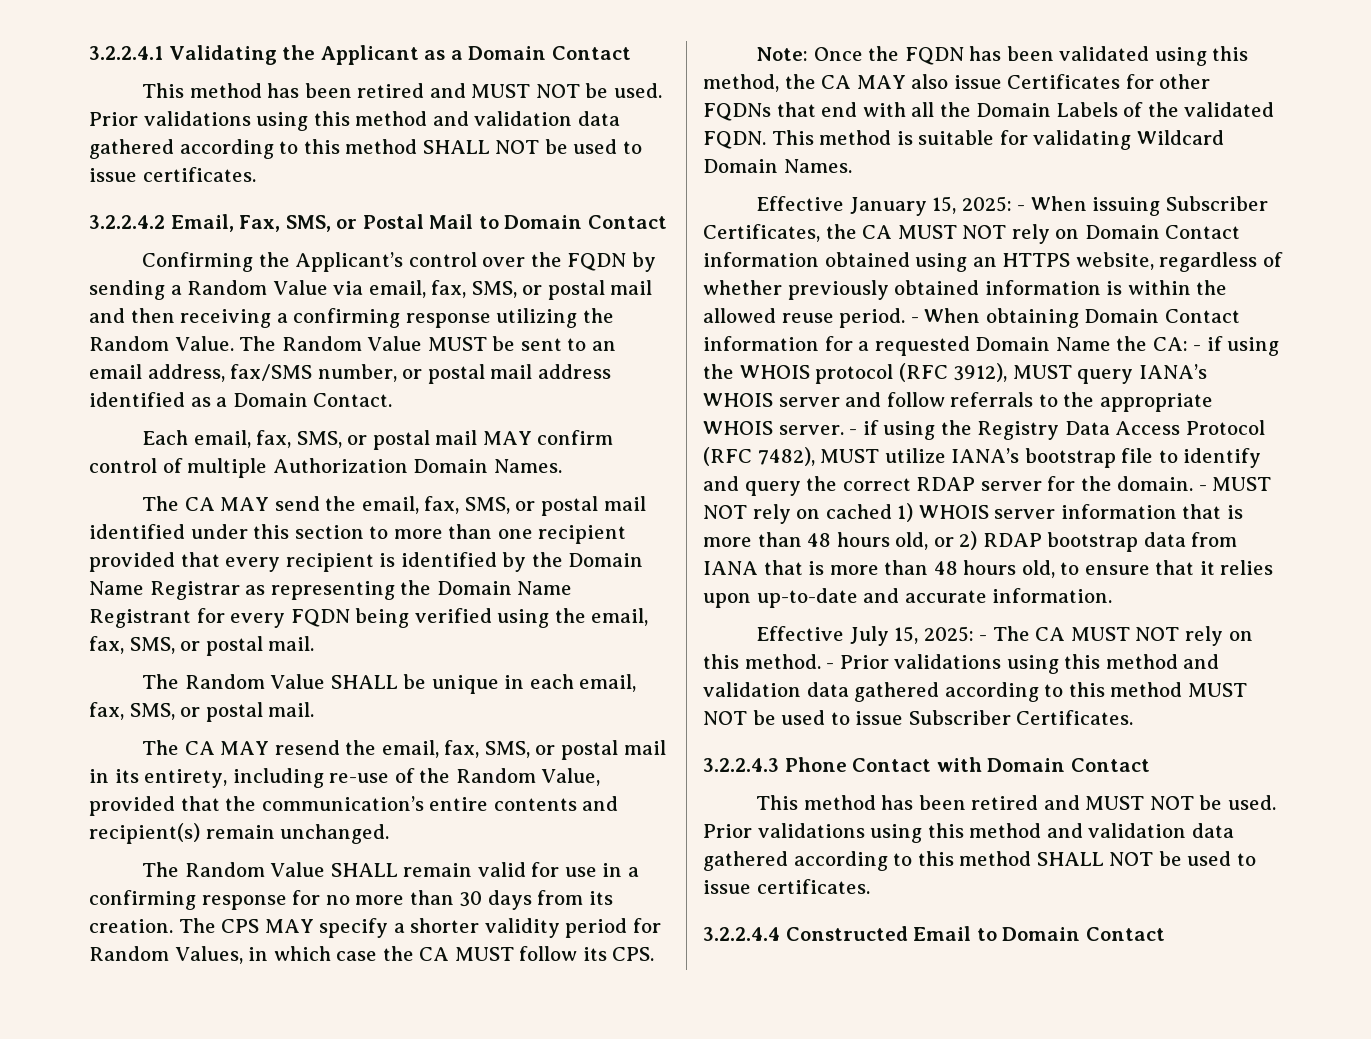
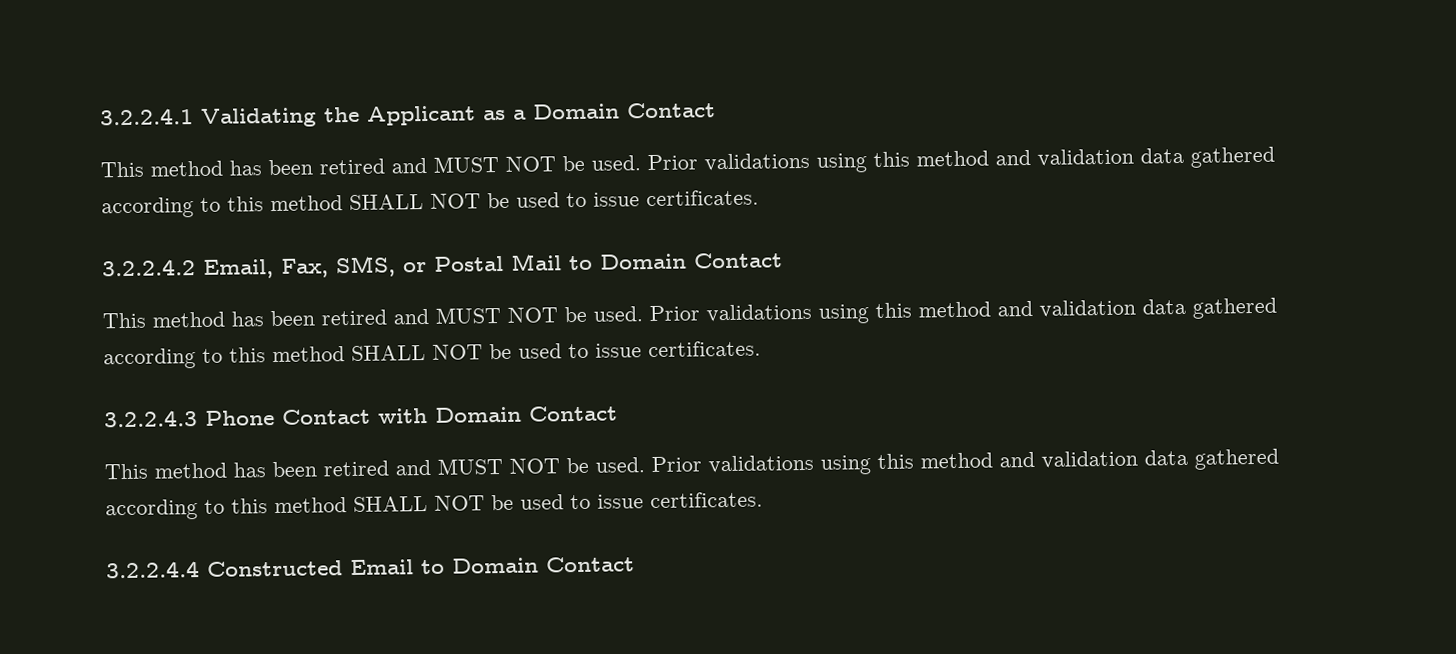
[142,252,656,272] [89,280,653,300] [89,308,614,328] [89,336,616,351] [89,364,611,384] [89,392,393,407] [142,430,614,450] [89,458,562,478] [142,496,646,516] [89,524,627,544] [89,552,644,572] [89,580,573,600] [89,608,649,628] [89,636,315,656] [142,674,637,694] [89,702,315,722] [142,740,666,760] [89,768,601,788] [89,796,619,816] [89,823,390,844] [142,862,639,877] [89,890,613,910] [89,918,661,938] [89,946,655,964] [756,46,1249,66] [703,74,1211,92] [703,102,1275,121] [703,130,1224,150] [703,159,852,173] [756,196,1268,216] [703,224,1241,244] [703,252,1283,272] [703,280,1228,300] [703,308,1240,328] [703,336,1280,356] [703,363,1207,384] [703,392,1213,412] [703,420,1265,440] [703,447,1262,468] [703,476,1272,496] [703,503,1243,524] [703,531,1238,552] [703,560,1274,578] [703,588,1113,608] [756,626,1253,646] [703,654,835,669] Confirming the Applicant’s control over the FQDN by sending a Random Value via email, fax, SMS, or postal mail and then receiving a confirming response utilizing the Random Value. The Random Value MUST be sent to an email address, fax/SMS number, or postal mail address identified as a Domain Contact. // Each email, fax, SMS, or postal mail MAY confirm control of multiple Authorization Domain Names. // The CA MAY send the email, fax, SMS, or postal mail identified under this section to more than one recipient provided that every recipient is identified by the Domain Name Registrar as representing the Domain Name Registrant for every FQDN being verified using the email, fax, SMS, or postal mail. // The Random Value SHALL be unique in each email, fax, SMS, or postal mail. // The CA MAY resend the email, fax, SMS, or postal mail in its entirety, including re-use of the Random Value, provided that the communication’s entire contents and recipient(s) remain unchanged. // The Random Value SHALL remain valid for use in a confirming response for no more than 30 days from its creation. The CPS MAY specify a shorter validity period for Random Values, in which case the CA MUST follow its CPS. // Note: Once the FQDN has been validated using this method, the CA MAY also issue Certificates for other FQDNs that end with all the Domain Labels of the validated FQDN. This method is suitable for validating Wildcard Domain Names. // Effective January 15, 2025: - When issuing Subscriber Certificates, the CA MUST NOT rely on Domain Contact information obtained using an HTTPS website, regardless of whether previously obtained information is within the allowed reuse period. - When obtaining Domain Contact information for a requested Domain Name the CA: - if using the WHOIS protocol (RFC 3912), MUST query IANA’s WHOIS server and follow referrals to the appropriate WHOIS server. - if using the Registry Data Access Protocol (RFC 7482), MUST utilize IANA’s bootstrap file to identify and query the correct RDAP server for the domain. - MUST NOT rely on cached 1) WHOIS server information that is more than 48 hours old, or 2) RDAP bootstrap data from IANA that is more than 48 hours old, to ensure that it relies upon up-to-date and accurate information. // Effective July 15, 2025: - The CA MUST NOT rely on this method. - -> [102,306,643,329] This method has been retired and MUST NOT be used.
[1187,683,1247,697] [703,710,1134,725] MUST NOT be used to issue Subscriber Certificates. -> [351,340,761,361] SHALL NOT be used to issue certificates.

